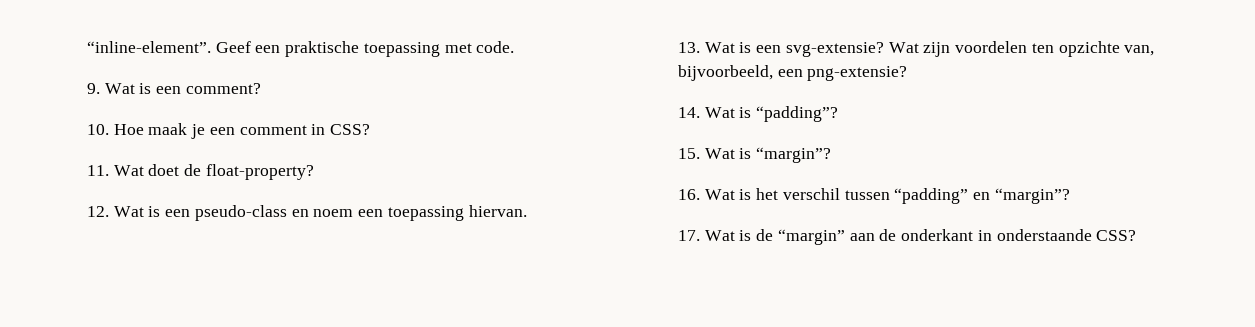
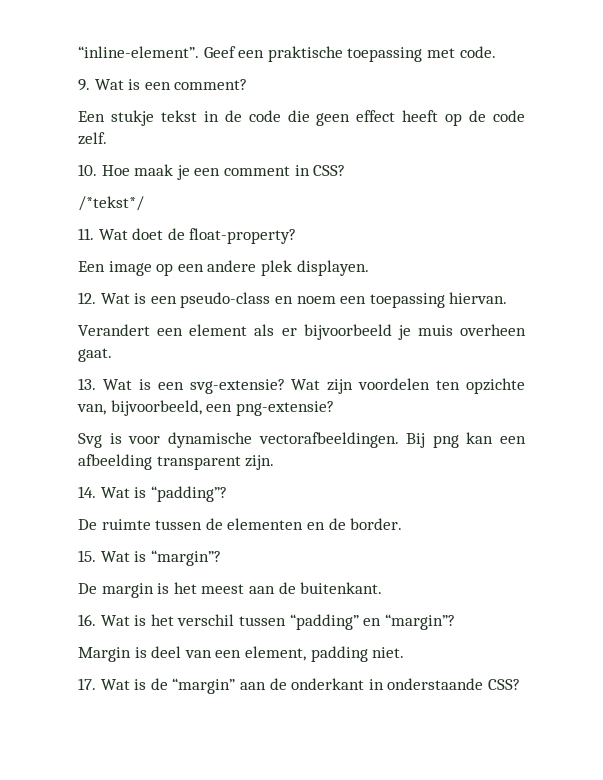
(261, 88) none -> [78,110,525,126] [78,132,107,145] // Een stukje tekst in de code die geen effect heeft op de code zelf.
(371, 129) none -> [78,196,144,211] // /*tekst*/
(314, 172) none -> [78,260,369,276] // Een image op een andere plek displayen.
(527, 211) none -> [78,324,526,340] [78,348,112,362] // Verandert een element als er bijvoorbeeld je muis overheen gaat.
[678,106,839,122] [678,147,832,163] 14. Wat is “padding”? // 15. Wat is “margin”? -> [78,432,526,448] [78,454,275,470] [78,486,227,502] [78,518,403,530] [78,550,221,566] [78,582,383,598] Svg is voor dynamische vectorafbeeldingen. Bij png kan een afbeelding transparent zijn. // 14. Wat is “padding”? // De ruimte tussen de elementen en de border. // 15. Wat is “margin”? // De margin is het meest aan de buitenkant.
(1070, 196) none -> [78,646,405,662] // Margin is deel van een element, padding niet.

